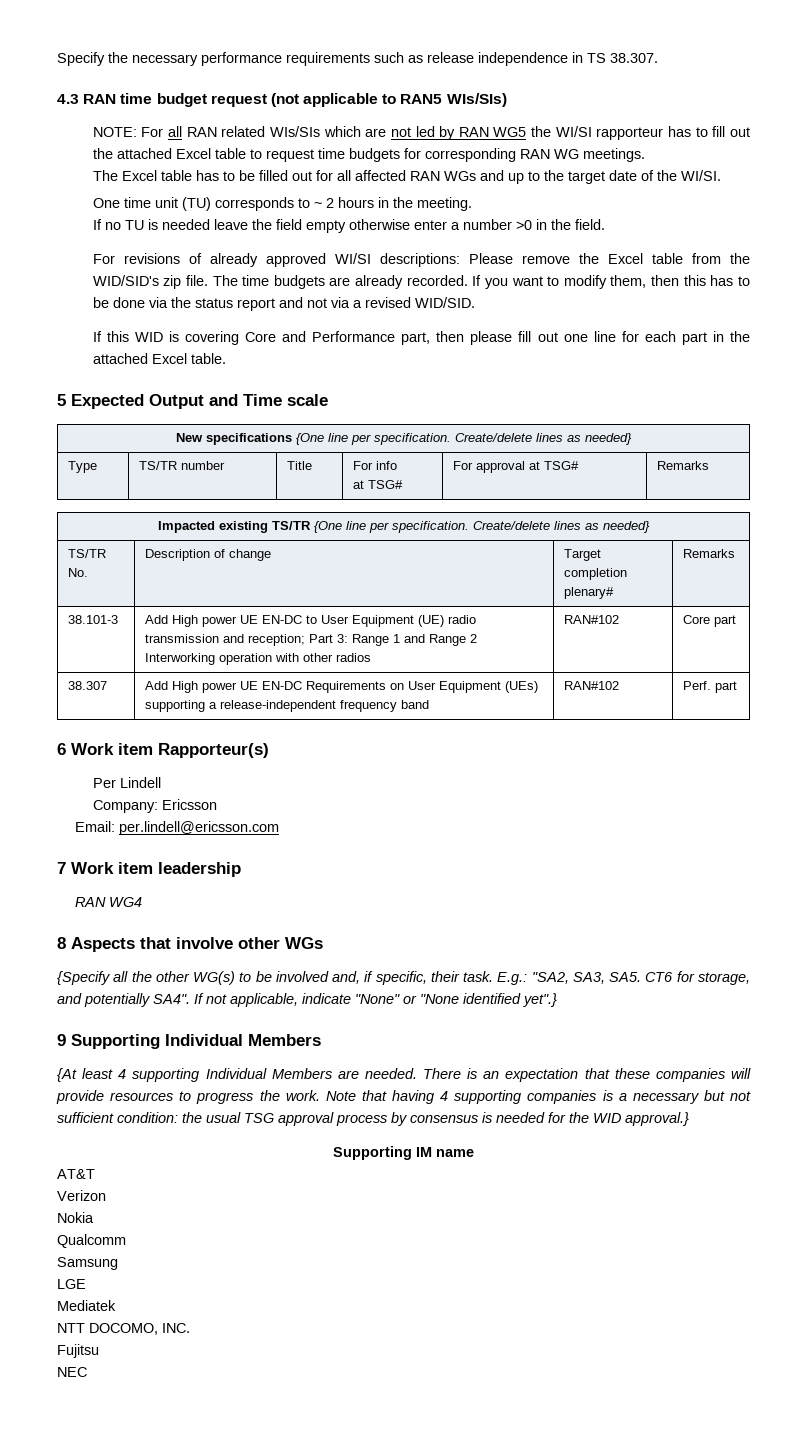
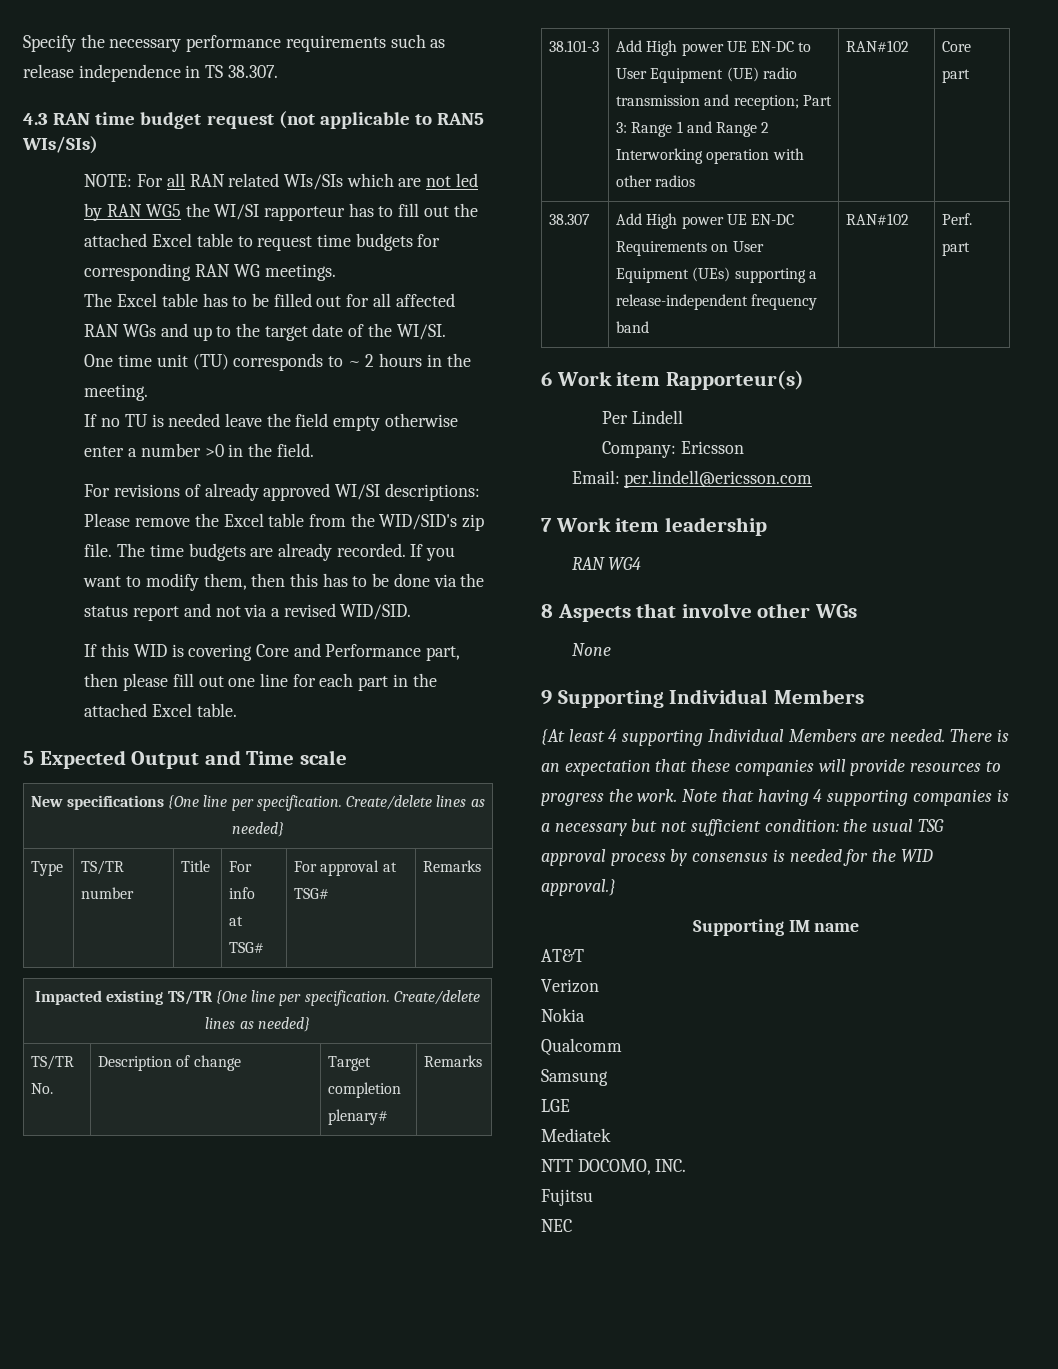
[57,971,750,985] [57,993,557,1007] // {Specify all the other WG(s) to be involved and, if specific, their task. E.g.: "SA2, SA3, SA5. CT6 for storage, and potentially SA4". If not applicable, indicate "None" or "None identified yet".} -> [571,643,611,656] // None

